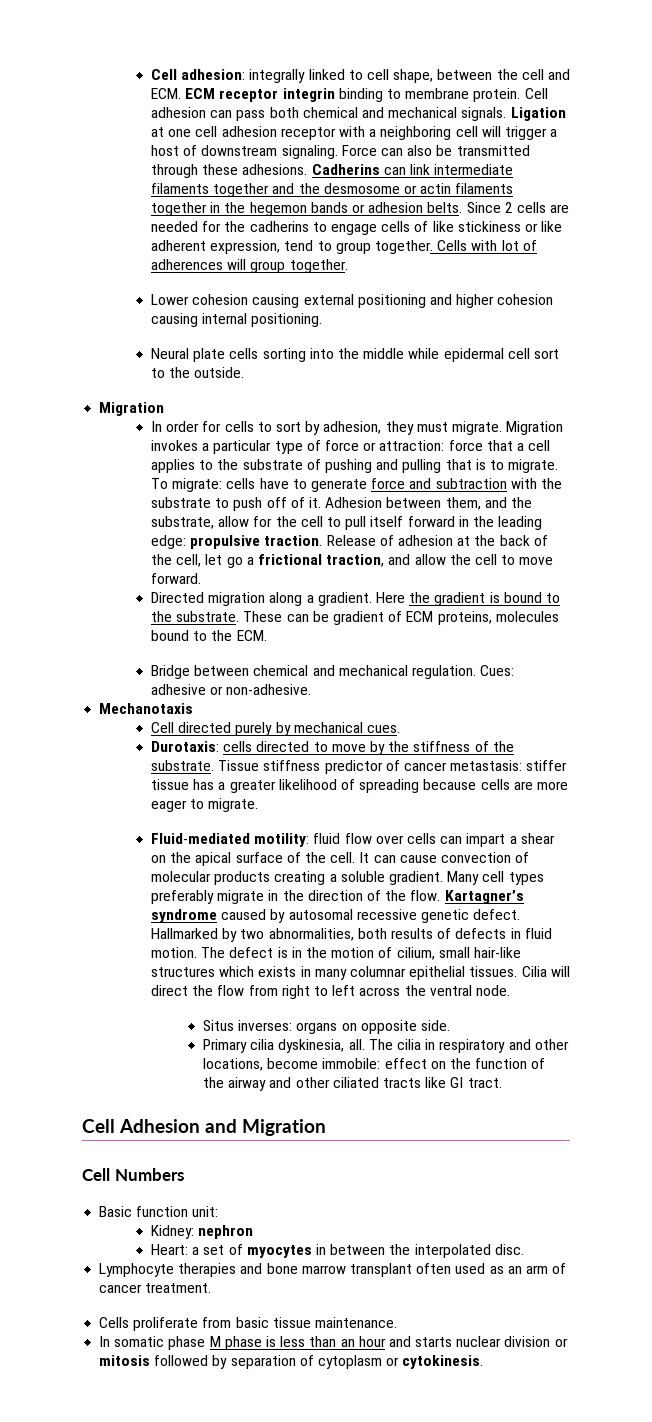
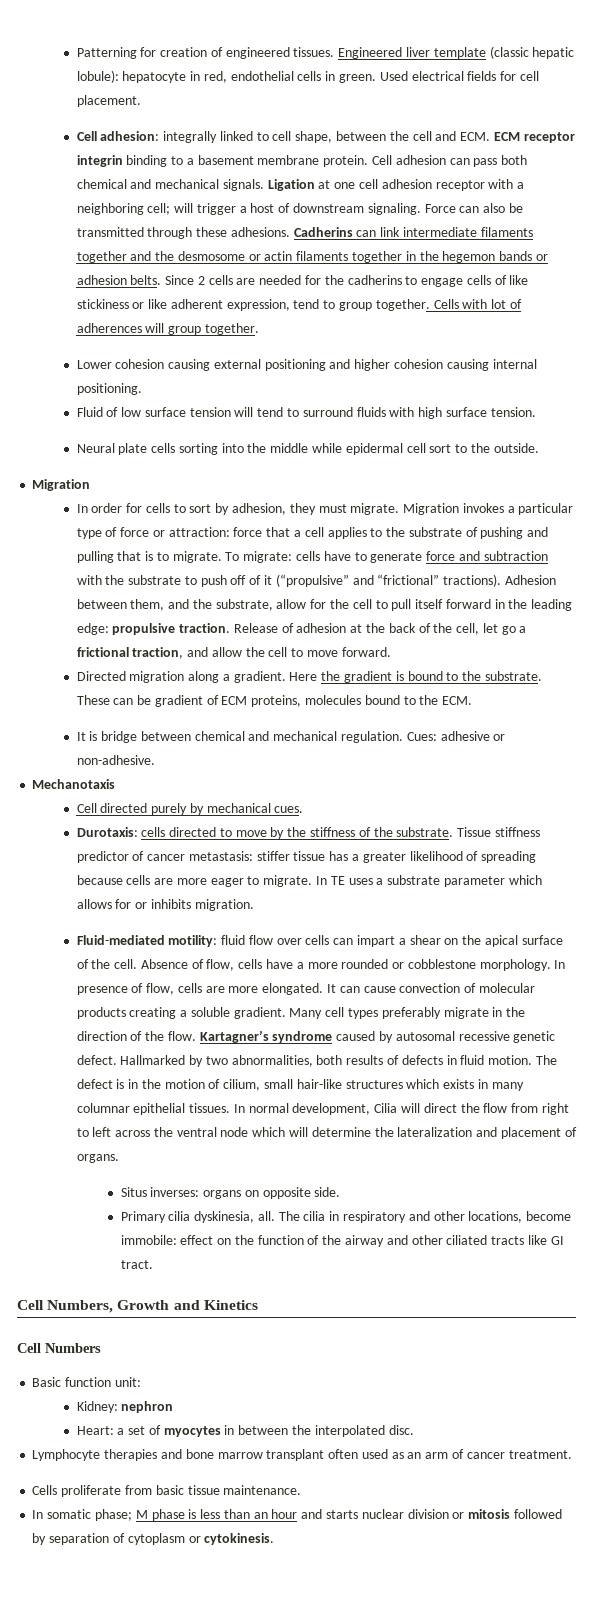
(151, 74) none -> [76,46,575,59] [76,70,539,83] [76,95,141,107] Patterning for creation of engineered tissues. Engineered liver template (classic hepatic lobule): hepatocyte in red, endothelial cells in green. Used electrical fields for cell placement. //
(401, 94) none -> [186,155,254,165] a basement
[455,126,478,137] cell -> [147,203,171,215] cell;
(323, 320) none -> [76,407,536,419] // Fluid of low surface tension will tend to surround fluids with high surface tension.
[308,497,321,508] it. -> [263,574,502,587] it (“propulsive” and “frictional” tractions).
[151,665,191,679] Bridge -> [76,731,138,743] It is bridge
(259, 805) none -> [315,875,542,887] [76,899,254,911] In TE uses a substrate parameter which allows for or inhibits migration.
(356, 857) none -> [140,959,566,971] [76,983,324,995] Absence of flow, cells have a more rounded or cobblestone morphology. In presence of flow, cells are more elongated.
(518, 971) none -> [233,1103,371,1115] In normal development,
[475,985,510,996] node. -> [220,1127,577,1139] [76,1154,119,1163] node which will determine the lateralization and placement of organs.
[119,1119,327,1136] Adhesion and Migration -> [47,1300,258,1313] Numbers, Growth and Kinetics
[168,1336,206,1350] phase -> [94,1509,132,1521] phase;

